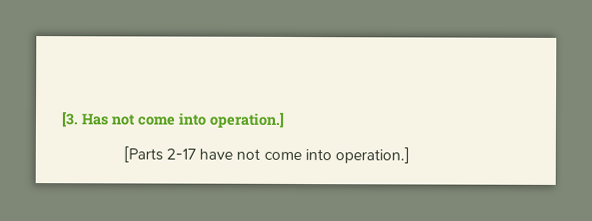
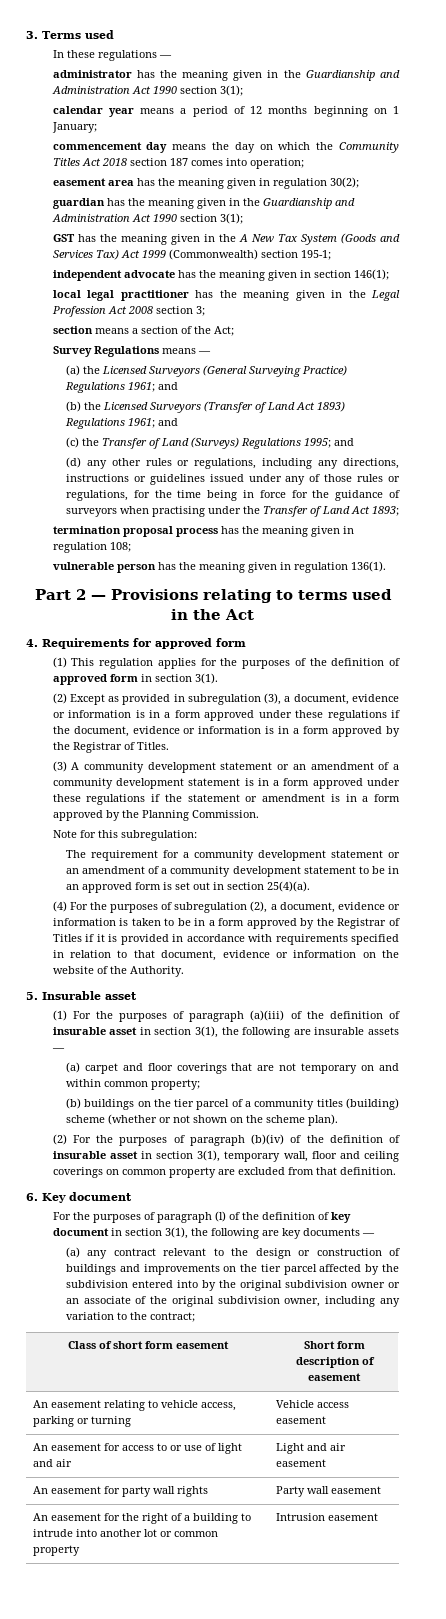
[61,112,284,128] [122,146,410,164] [3. Has not come into operation.] // [Parts 2-17 have not come into operation.] -> [26,30,114,39] [52,50,172,61] [52,70,400,81] [51,85,243,96] [52,106,399,117] [51,122,97,133] [52,142,399,153] [52,158,304,169] [52,177,359,189] [52,198,355,209] [51,213,243,224] [52,233,400,245] [52,249,331,260] [52,269,389,281] [52,290,400,301] [51,306,205,317] [52,326,234,336] [52,346,211,357] [65,365,347,377] [64,382,178,393] [65,401,345,413] [64,418,178,429] [65,437,354,449] [65,457,399,469] [65,474,401,485] [65,490,400,501] [65,506,399,517] [52,526,354,537] [52,542,131,553] [52,561,386,573] [34,589,392,603] [171,609,254,620] [26,638,246,649] [52,657,400,669] [52,673,218,685] [52,693,399,705] [52,710,401,721] [52,726,401,737] [52,742,169,753] [52,761,400,773] [52,778,400,789] [52,794,400,805] [52,810,259,821] [52,830,197,841] [65,850,401,861] [65,866,400,877] [65,881,310,893] [52,901,401,913] [52,918,400,929] [52,934,399,945] [52,950,400,961] [52,966,184,977] [26,991,137,1000] [52,1010,401,1022] [52,1026,399,1038] [51,1048,65,1051] [65,1062,400,1074] [65,1079,200,1090] [65,1098,399,1110] [65,1114,338,1126] [52,1134,400,1146] [52,1150,400,1162] [52,1167,396,1178] [26,1192,132,1203] [52,1211,351,1223] [52,1227,375,1239] [65,1247,401,1259] [65,1264,399,1275] [65,1280,400,1291] [65,1296,400,1307] [65,1312,195,1322] [68,1341,229,1349] [303,1341,365,1349] [295,1357,375,1368] [308,1373,361,1381] [33,1400,237,1411] [33,1416,132,1427] [276,1400,350,1408] [276,1416,327,1424] [33,1443,243,1454] [33,1459,73,1467] [276,1443,347,1454] [276,1459,327,1467] [33,1486,209,1497] [276,1486,382,1497] [33,1513,252,1524] [33,1529,219,1537] [33,1545,81,1556] [276,1513,379,1521] 3. Terms used // In these regulations — // administrator has the meaning given in the Guardianship and Administration Act 1990 section 3(1); // calendar year means a period of 12 months beginning on 1 January; // commencement day means the day on which the Community Titles Act 2018 section 187 comes into operation; // easement area has the meaning given in regulation 30(2); // guardian has the meaning given in the Guardianship and Administration Act 1990 section 3(1); // GST has the meaning given in the A New Tax System (Goods and Services Tax) Act 1999 (Commonwealth) section 195-1; // independent advocate has the meaning given in section 146(1); // local legal practitioner has the meaning given in the Legal Profession Act 2008 section 3; // section means a section of the Act; // Survey Regulations means — // (a) the Licensed Surveyors (General Surveying Practice) Regulations 1961; and // (b) the Licensed Surveyors (Transfer of Land Act 1893) Regulations 1961; and // (c) the Transfer of Land (Surveys) Regulations 1995; and // (d) any other rules or regulations, including any directions, instructions or guidelines issued under any of those rules or regulations, for the time being in force for the guidance of surveyors when practising under the Transfer of Land Act 1893; // termination proposal process has the meaning given in regulation 108; // vulnerable person has the meaning given in regulation 136(1). // Part 2 — Provisions relating to terms used in the Act // 4. Requirements for approved form // (1) This regulation applies for the purposes of the definition of approved form in section 3(1). // (2) Except as provided in subregulation (3), a document, evidence or information is in a form approved under these regulations if the document, evidence or information is in a form approved by the Registrar of Titles. // (3) A community development statement or an amendment of a community development statement is in a form approved under these regulations if the statement or amendment is in a form approved by the Planning Commission. // Note for this subregulation: // The requirement for a community development statement or an amendment of a community development statement to be in an approved form is set out in section 25(4)(a). // (4) For the purposes of subregulation (2), a document, evidence or information is taken to be in a form approved by the Registrar of Titles if it is provided in accordance with requirements specified in relation to that document, evidence or information on the website of the Authority. // 5. Insurable asset // (1) For the purposes of paragraph (a)(iii) of the definition of insurable asset in section 3(1), the following are insurable assets — // (a) carpet and floor coverings that are not temporary on and within common property; // (b) buildings on the tier parcel of a community titles (building) scheme (whether or not shown on the scheme plan). // (2) For the purposes of paragraph (b)(iv) of the definition of insurable asset in section 3(1), temporary wall, floor and ceiling coverings on common property are excluded from that definition. // 6. Key document // For the purposes of paragraph (l) of the definition of key document in section 3(1), the following are key documents — // (a) any contract relevant to the design or construction of buildings and improvements on the tier parcel affected by the subdivision entered into by the original subdivision owner or an associate of the original subdivision owner, including any variation to the contract; // Class of short form easement | Short form description of easement // An easement relating to vehicle access, parking or turning | Vehicle access easement // An easement for access to or use of light and air | Light and air easement // An easement for party wall rights | Party wall easement // An easement for the right of a building to intrude into another lot or common property | Intrusion easement

